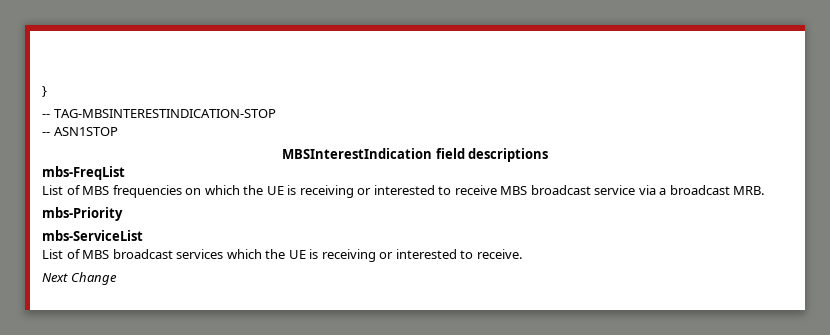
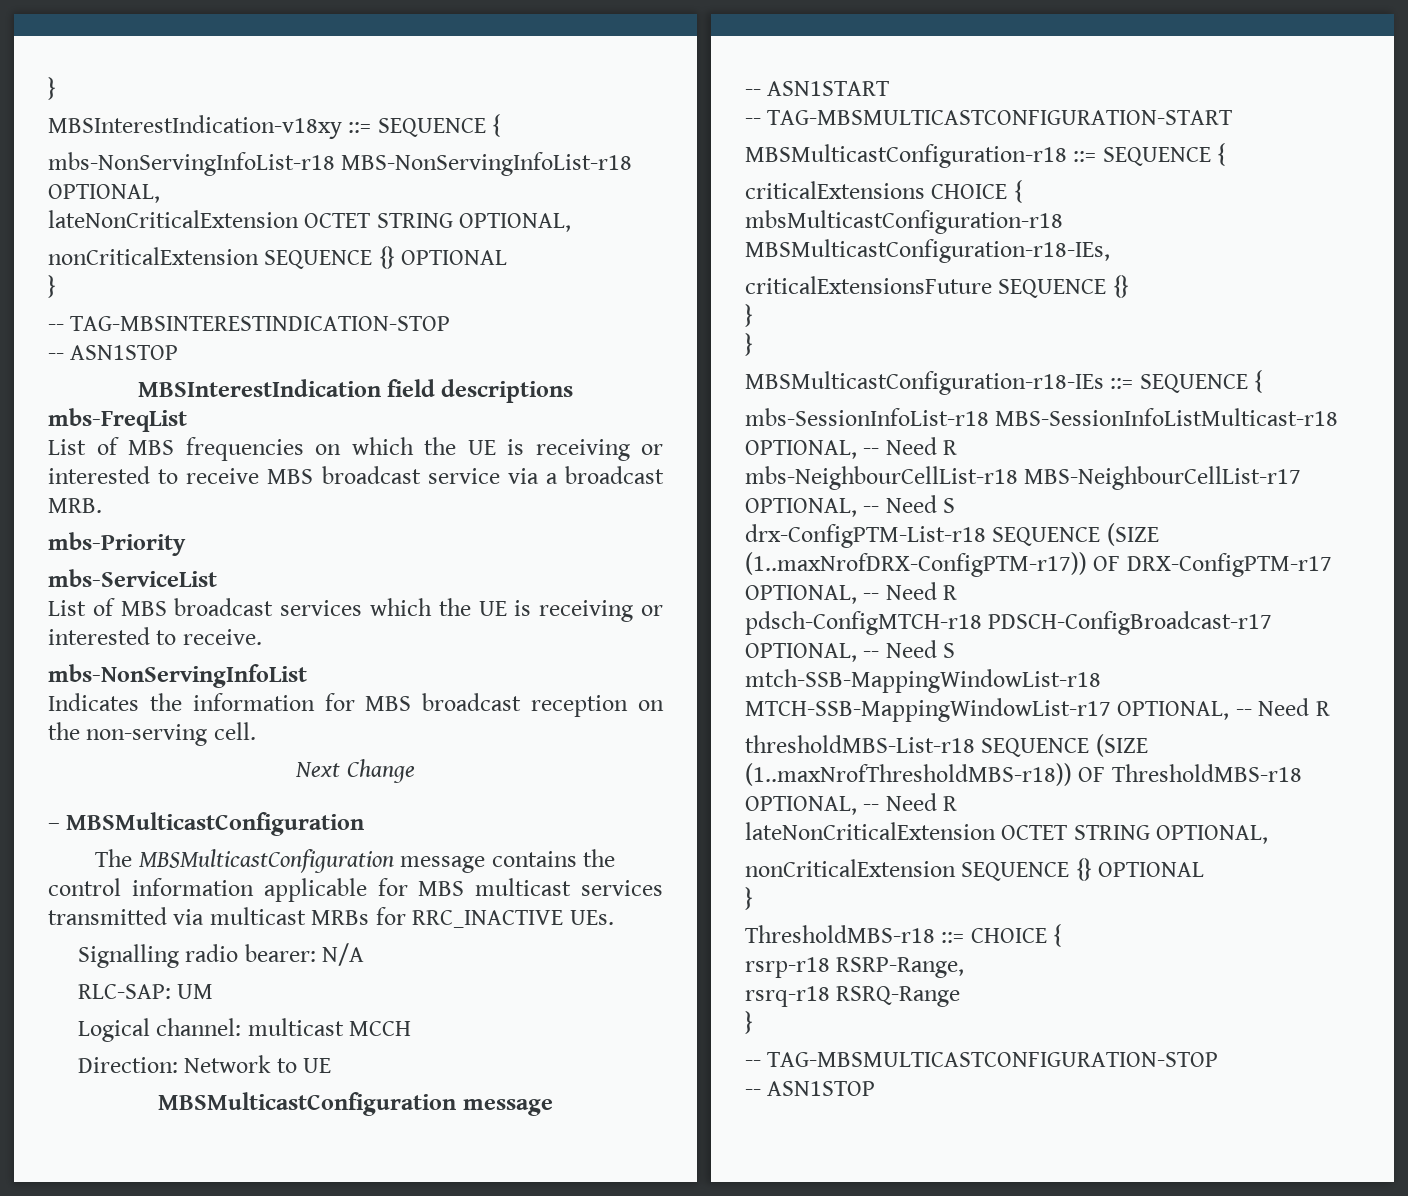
[42,86,47,97] } -> [48,77,56,100] [48,114,501,139] [48,152,633,176] [48,184,160,203] [48,210,572,232] [48,246,508,269] [48,275,56,298] } // MBSInterestIndication-v18xy ::= SEQUENCE { // mbs-NonServingInfoList-r18 MBS-NonServingInfoList-r18 OPTIONAL, // lateNonCriticalExtension OCTET STRING OPTIONAL, // nonCriticalExtension SEQUENCE {} OPTIONAL // }
[42,272,117,285] Next Change -> [48,664,307,688] [48,693,664,717] [48,722,256,746] [295,759,415,783] [48,812,365,836] [95,849,616,873] [48,878,663,902] [48,907,614,928] [77,943,365,968] [77,984,214,999] [77,1018,412,1042] [77,1055,332,1073] [158,1092,553,1116] [745,81,890,96] [745,110,1233,125] [745,143,1226,168] [745,180,1022,203] [745,210,1063,234] [745,239,1110,263] [745,275,1129,298] [745,304,753,327] [745,333,753,356] [745,370,1263,395] [745,408,1339,426] [745,437,958,459] [745,466,1302,490] [745,495,956,517] [745,523,1159,548] [745,552,1332,577] [745,582,958,604] [745,611,1273,635] [745,640,956,662] [745,669,1101,693] [745,698,1330,722] [745,734,1148,757] [745,763,1302,786] [745,793,958,815] [745,822,1269,844] [745,858,1205,881] [745,887,753,910] [745,924,1062,947] [745,957,965,978] [745,986,961,1007] [745,1011,753,1034] [745,1052,1219,1067] [745,1081,876,1096] mbs-NonServingInfoList // Indicates the information for MBS broadcast reception on the non-serving cell. // Next Change // – MBSMulticastConfiguration // The MBSMulticastConfiguration message contains the control information applicable for MBS multicast services transmitted via multicast MRBs for RRC_INACTIVE UEs. // Signalling radio bearer: N/A // RLC-SAP: UM // Logical channel: multicast MCCH // Direction: Network to UE // MBSMulticastConfiguration message // -- ASN1START // -- TAG-MBSMULTICASTCONFIGURATION-START // MBSMulticastConfiguration-r18 ::= SEQUENCE { // criticalExtensions CHOICE { // mbsMulticastConfiguration-r18 MBSMulticastConfiguration-r18-IEs, // criticalExtensionsFuture SEQUENCE {} // } // } // MBSMulticastConfiguration-r18-IEs ::= SEQUENCE { // mbs-SessionInfoList-r18 MBS-SessionInfoListMulticast-r18 OPTIONAL, -- Need R // mbs-NeighbourCellList-r18 MBS-NeighbourCellList-r17 OPTIONAL, -- Need S // drx-ConfigPTM-List-r18 SEQUENCE (SIZE (1..maxNrofDRX-ConfigPTM-r17)) OF DRX-ConfigPTM-r17 OPTIONAL, -- Need R // pdsch-ConfigMTCH-r18 PDSCH-ConfigBroadcast-r17 OPTIONAL, -- Need S // mtch-SSB-MappingWindowList-r18 MTCH-SSB-MappingWindowList-r17 OPTIONAL, -- Need R // thresholdMBS-List-r18 SEQUENCE (SIZE (1..maxNrofThresholdMBS-r18)) OF ThresholdMBS-r18 OPTIONAL, -- Need R // lateNonCriticalExtension OCTET STRING OPTIONAL, // nonCriticalExtension SEQUENCE {} OPTIONAL // } // ThresholdMBS-r18 ::= CHOICE { // rsrp-r18 RSRP-Range, // rsrq-r18 RSRQ-Range // } // -- TAG-MBSMULTICASTCONFIGURATION-STOP // -- ASN1STOP

